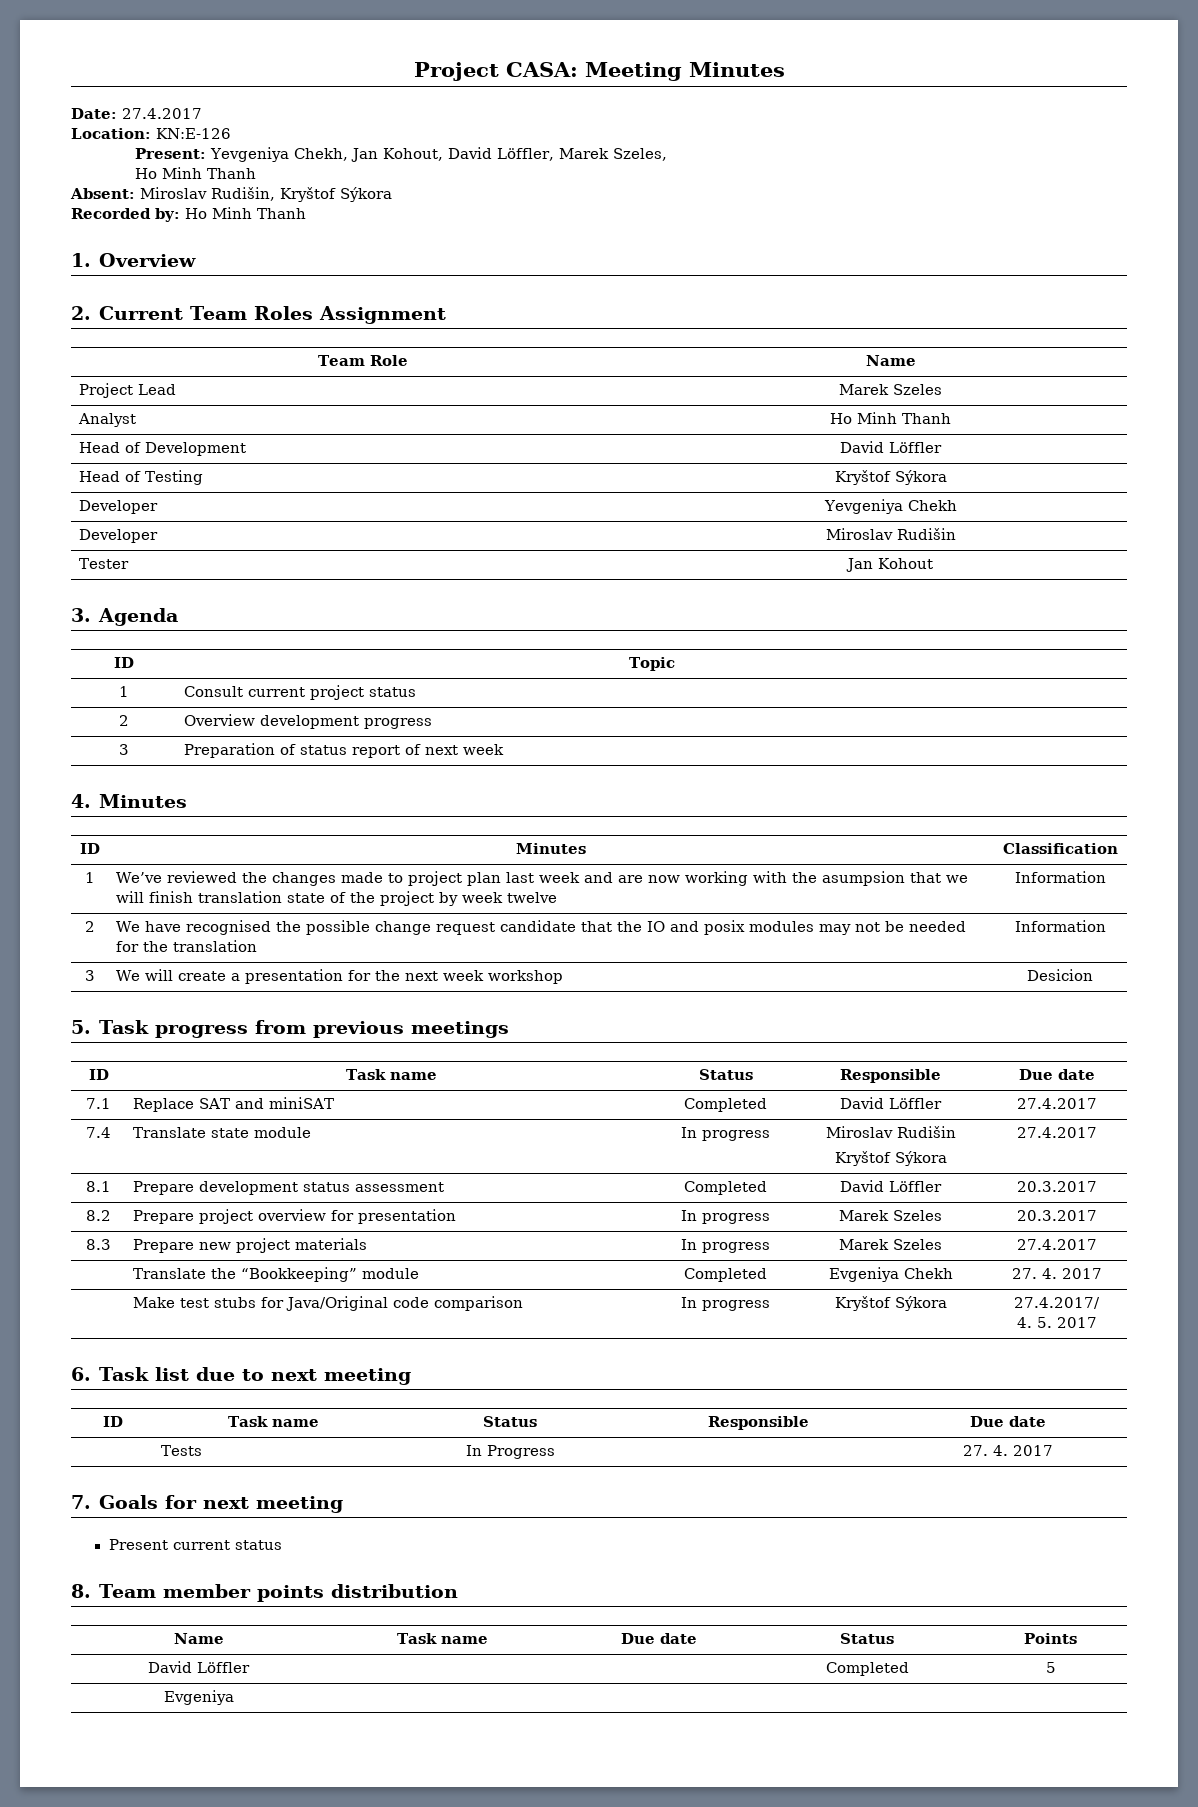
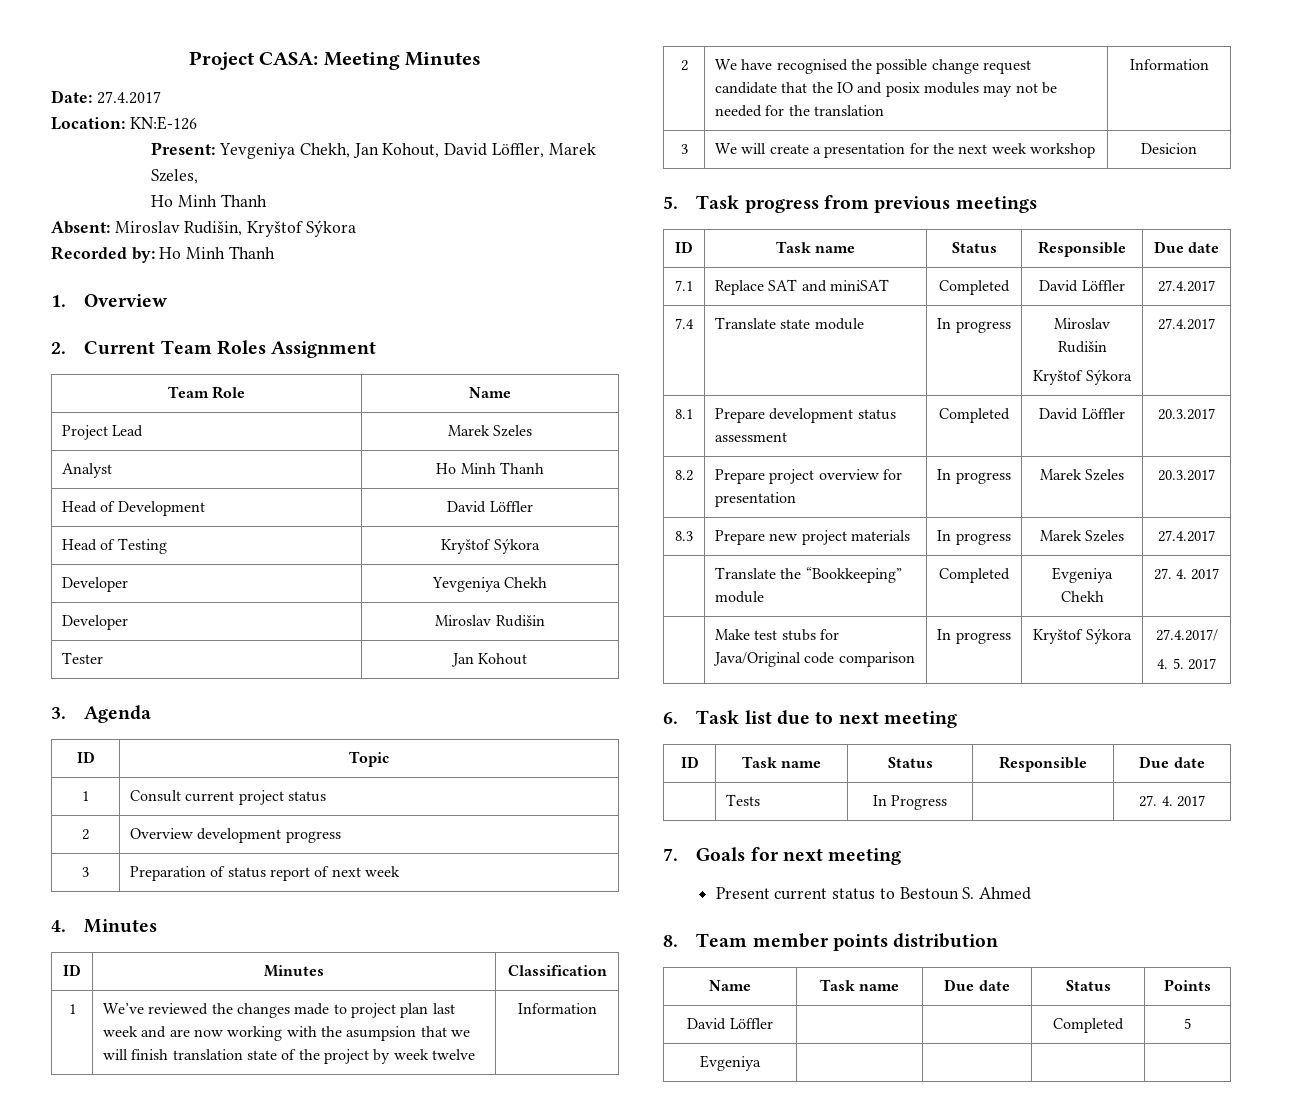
(282, 1545) none -> [879,887,1032,900] to Bestoun S. Ahmed

